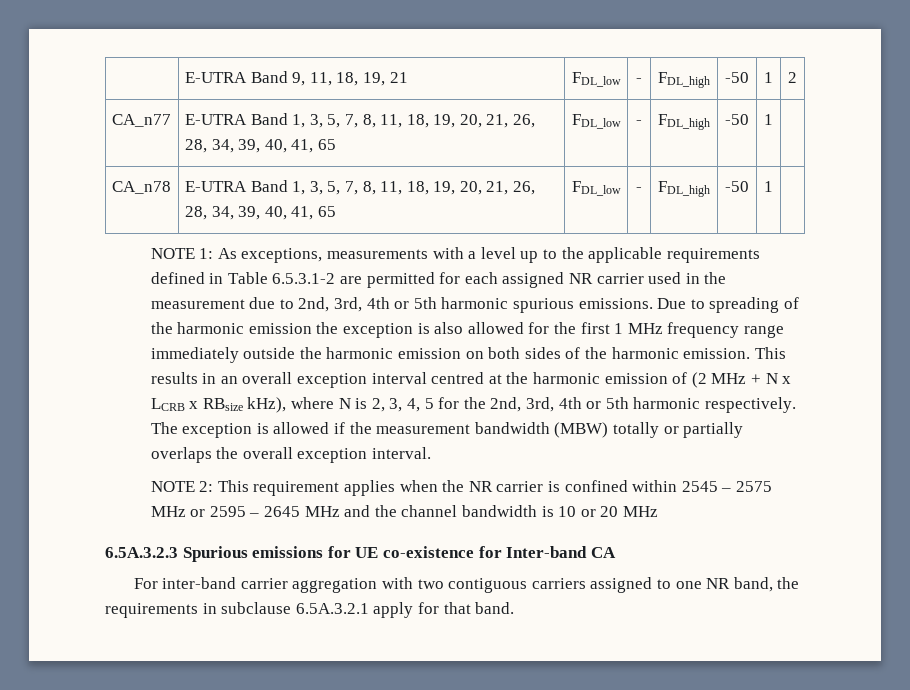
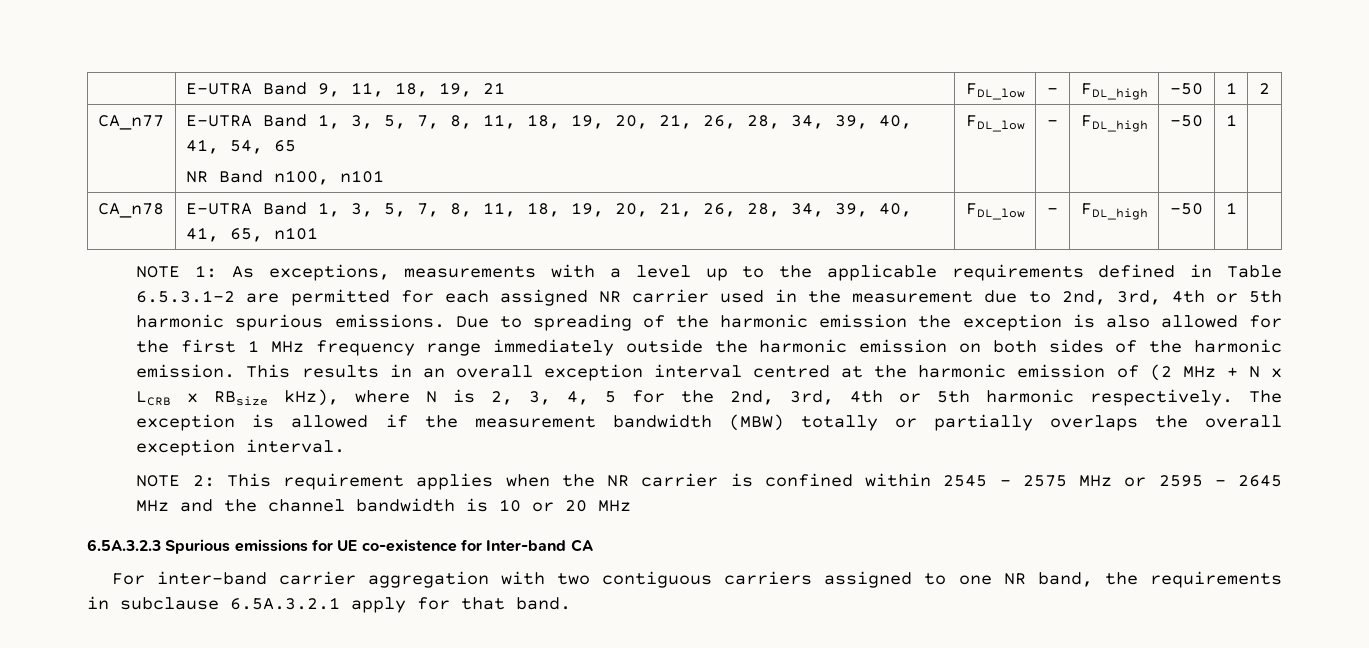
[317,139,336,150] 65 -> [229,140,296,154] [185,170,384,185] 54, 65 // NR Band n100, n101
[317,206,336,217] 65 -> [229,227,318,242] 65, n101

